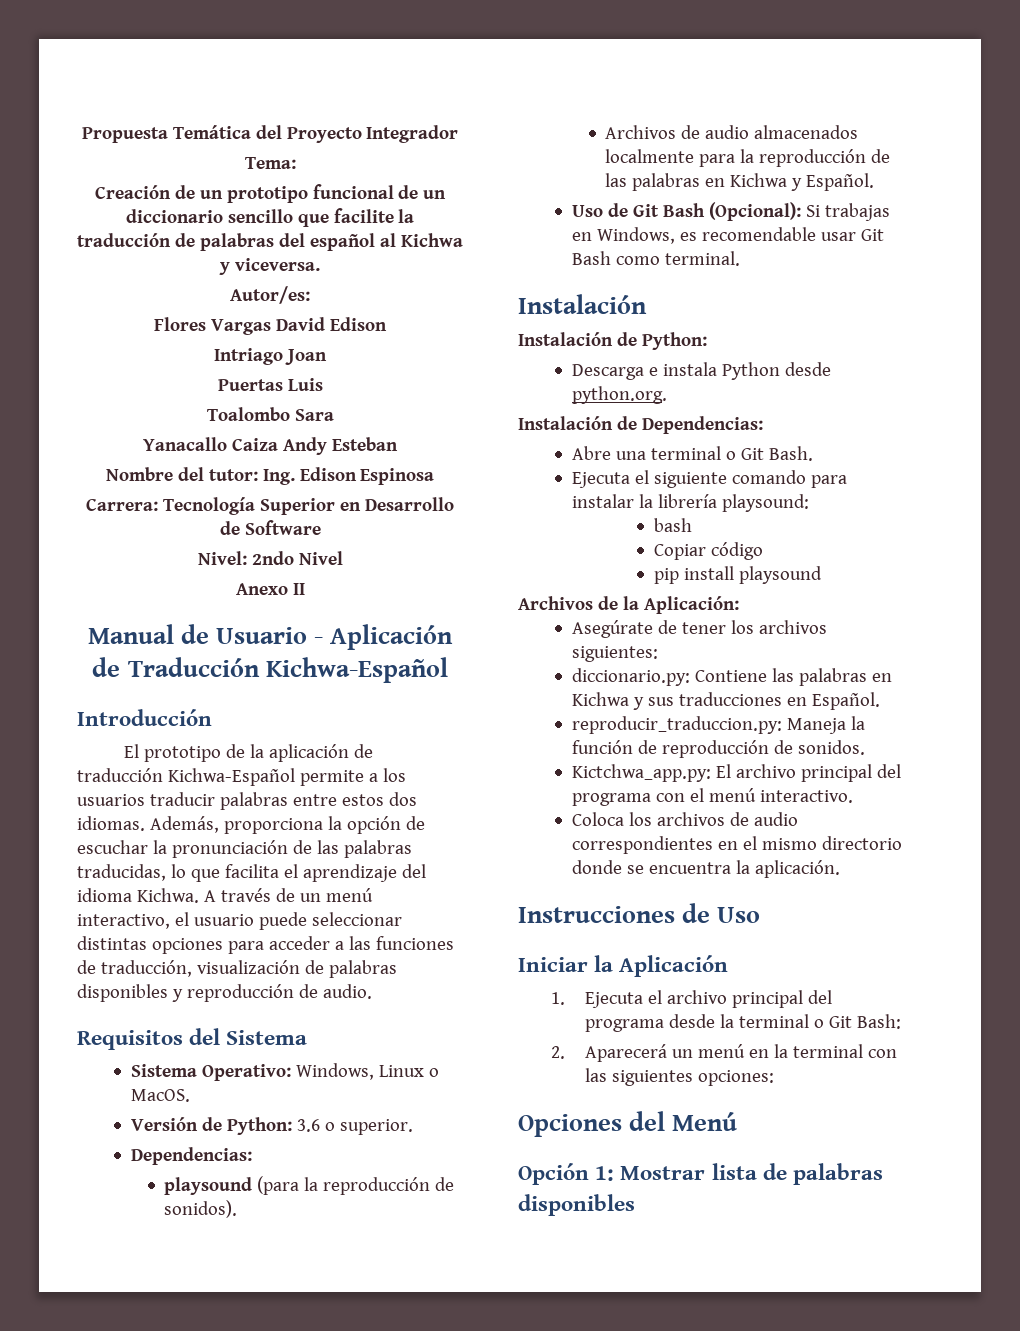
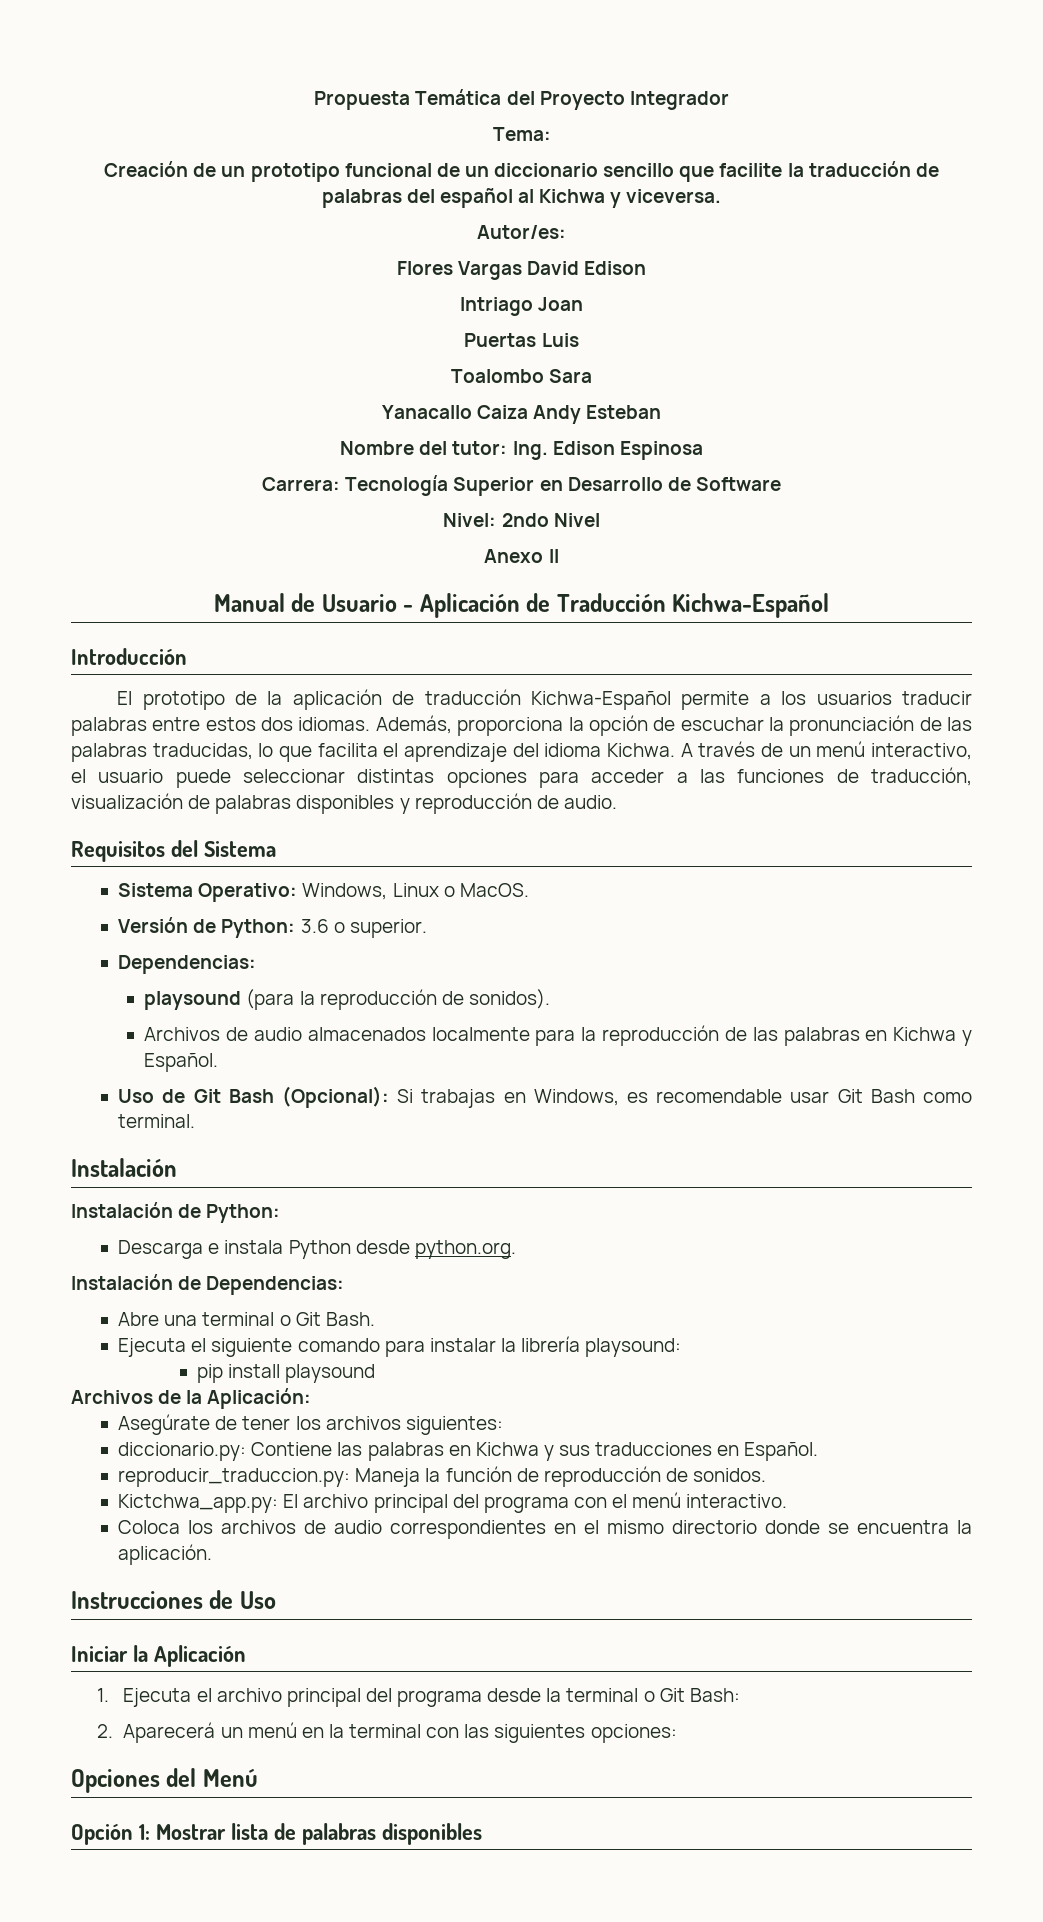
[654,518,693,532] [654,542,764,560] // bash // Copiar código -> (682, 1347) none

